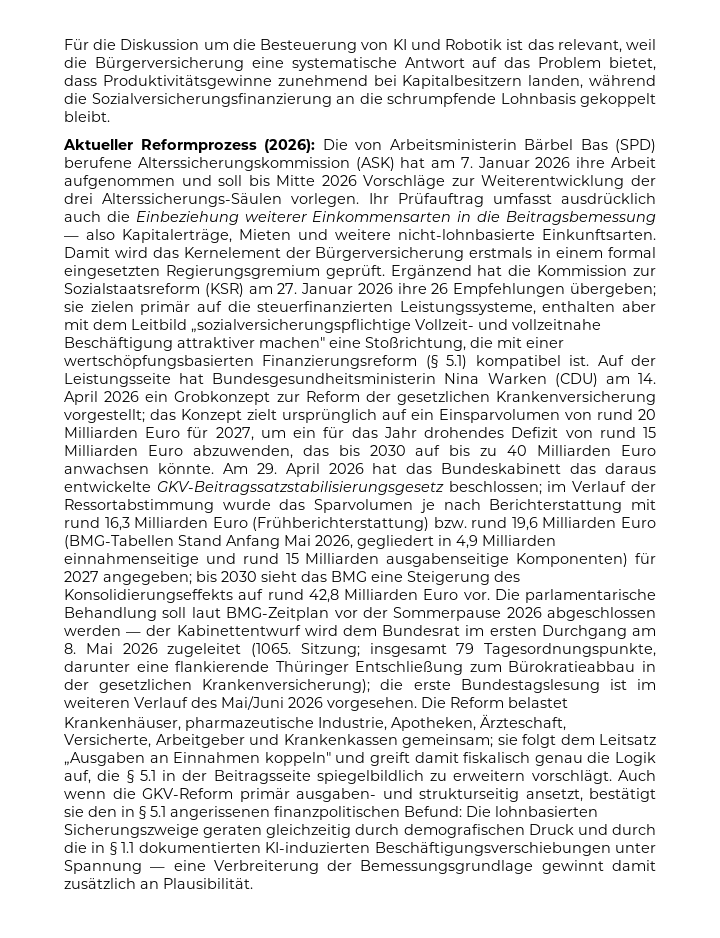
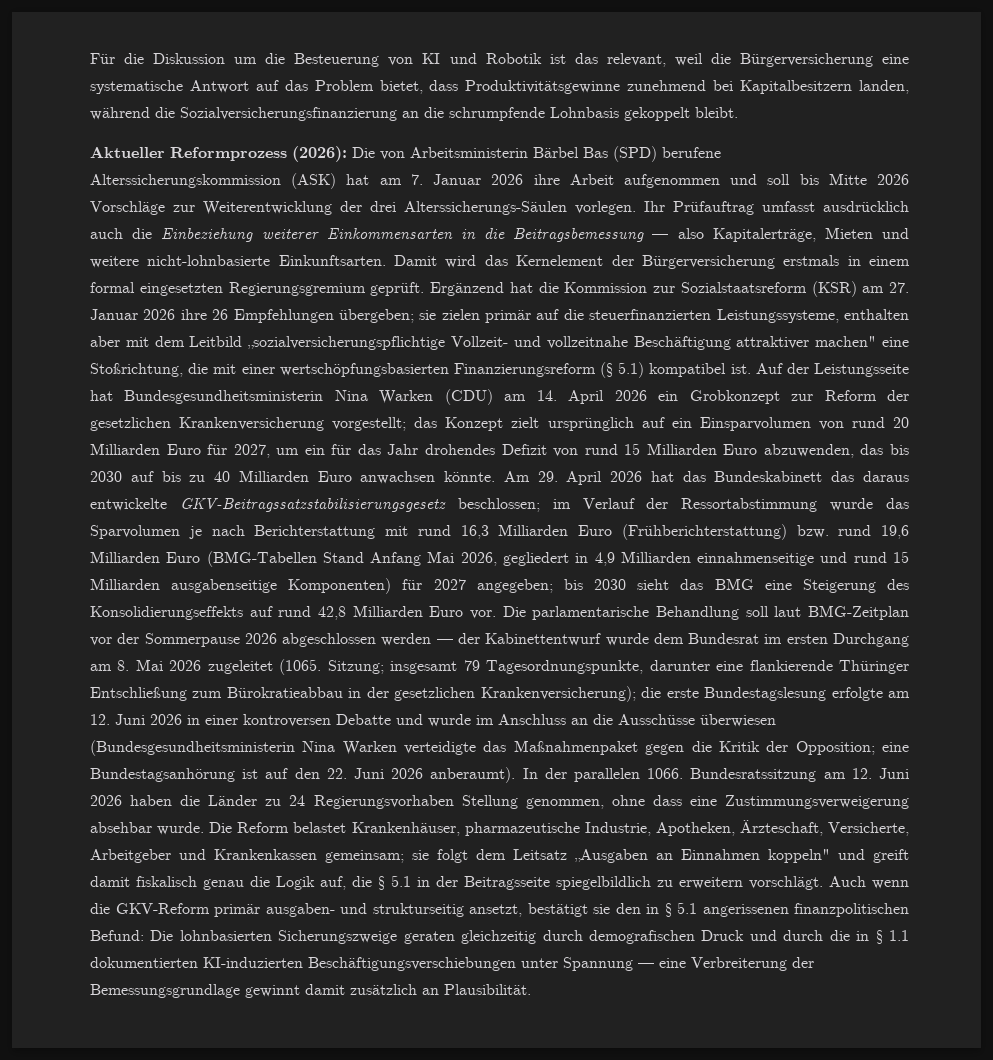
[304,625,338,636] wird -> [605,633,649,646] wurde
[609,679,656,690] [64,696,417,711] ist im weiteren Verlauf des Mai/Juni 2026 vorgesehen. -> [831,687,911,701] [90,714,776,727] [90,740,910,756] [90,767,910,783] [90,795,910,809] [90,822,205,835] erfolgte am 12. Juni 2026 in einer kontroversen Debatte und wurde im Anschluss an die Ausschüsse überwiesen (Bundesgesundheitsministerin Nina Warken verteidigte das Maßnahmenpaket gegen die Kritik der Opposition; eine Bundestagsanhörung ist auf den 22. Juni 2026 anberaumt). In der parallelen 1066. Bundesratssitzung am 12. Juni 2026 haben die Länder zu 24 Regierungsvorhaben Stellung genommen, ohne dass eine Zustimmungsverweigerung absehbar wurde.

